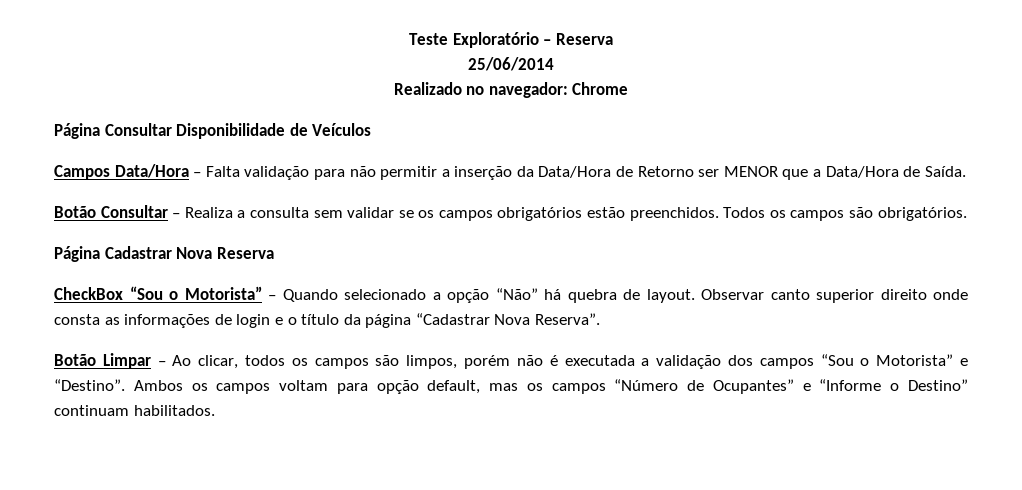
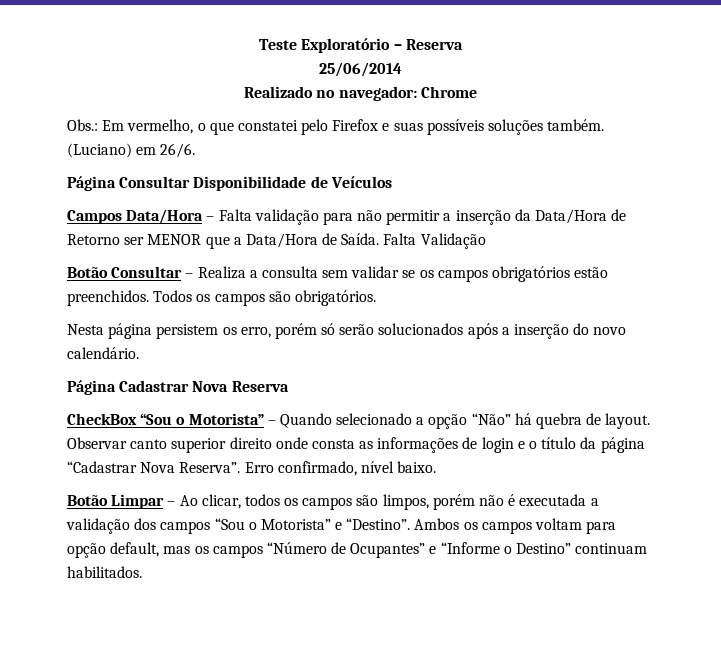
(629, 88) none -> [67,119,605,135] [67,143,196,158] // Obs.: Em vermelho, o que constatei pelo Firefox e suas possíveis soluções também. (Luciano) em 26/6.
(966, 171) none -> [383,233,486,249] Falta Validação
(967, 214) none -> [67,323,627,339] [67,347,139,359] // Nesta página persistem os erro, porém só serão solucionados após a inserção do novo calendário.
(601, 319) none -> [244,461,437,476] Erro confirmado, nível baixo.

